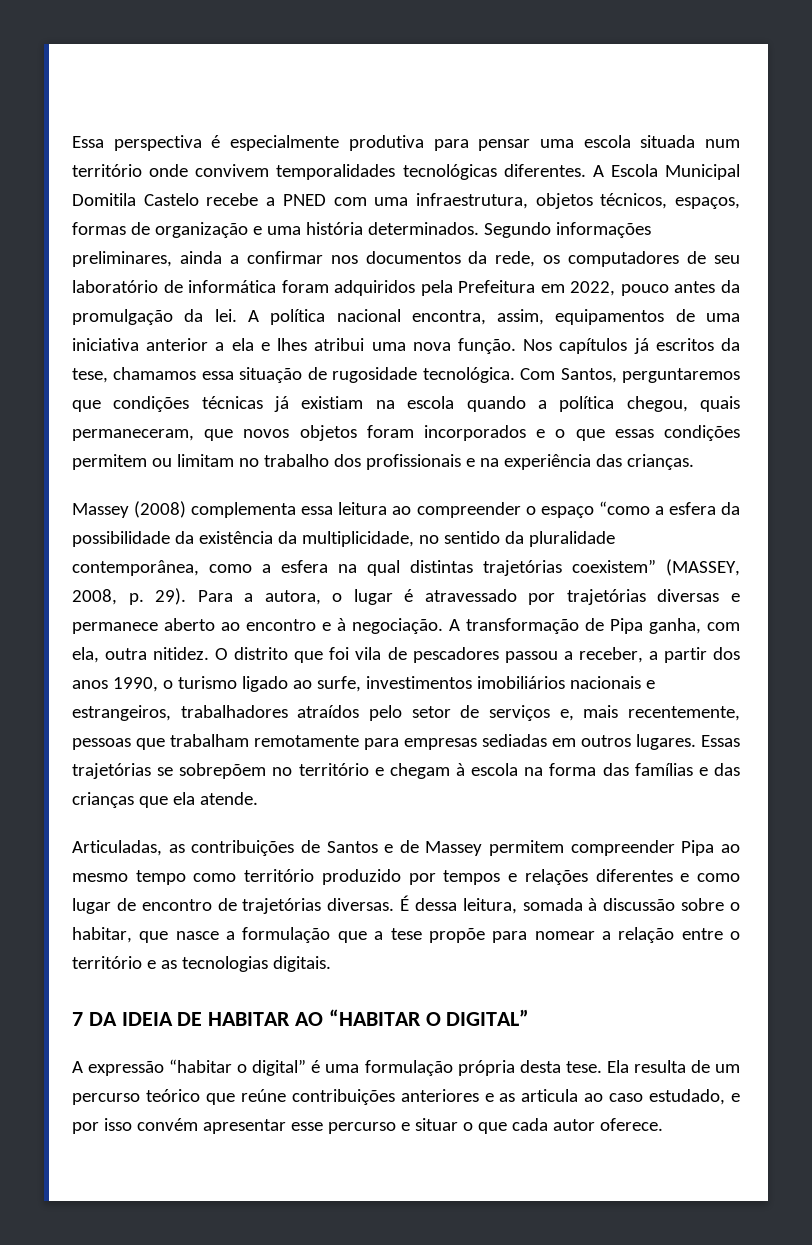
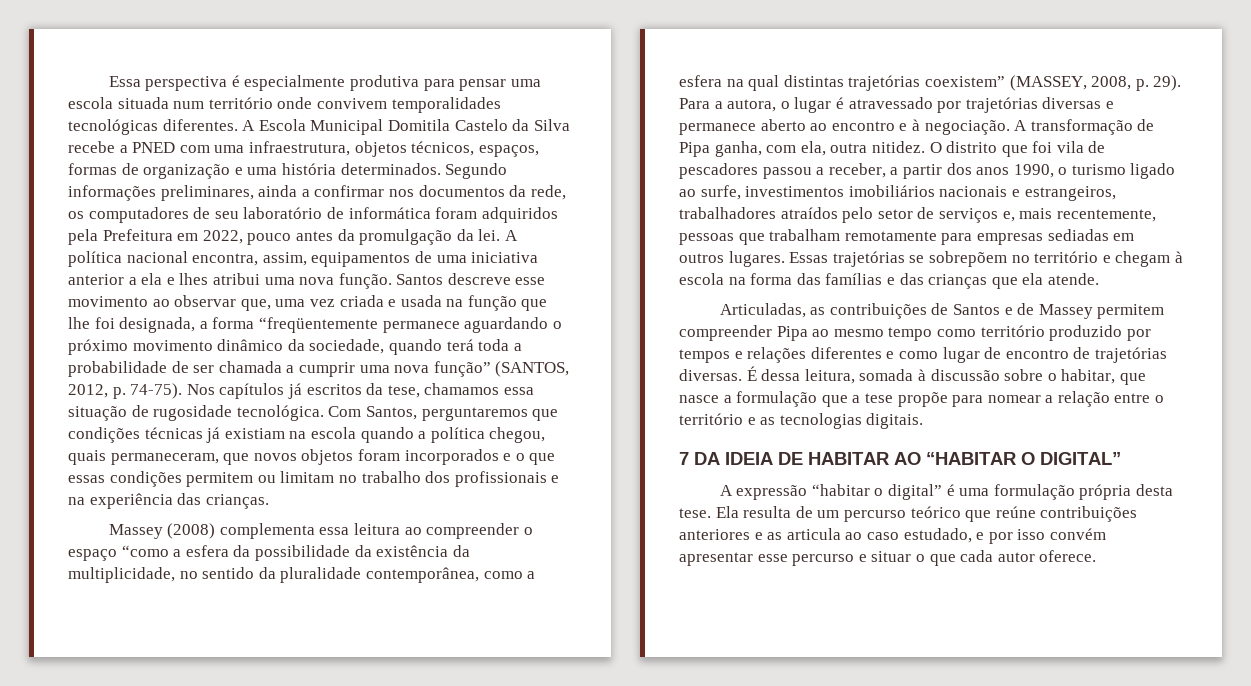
(199, 199) none -> [512,119,570,131] da Silva
(516, 346) none -> [396,273,546,285] [68,295,548,311] [68,317,562,333] [68,339,522,355] [68,361,570,377] [68,383,183,399] Santos descreve esse movimento ao observar que, uma vez criada e usada na função que lhe foi designada, a forma “freqüentemente permanece aguardando o próximo movimento dinâmico da sociedade, quando terá toda a probabilidade de ser chamada a cumprir uma nova função” (SANTOS, 2012, p. 74-75).

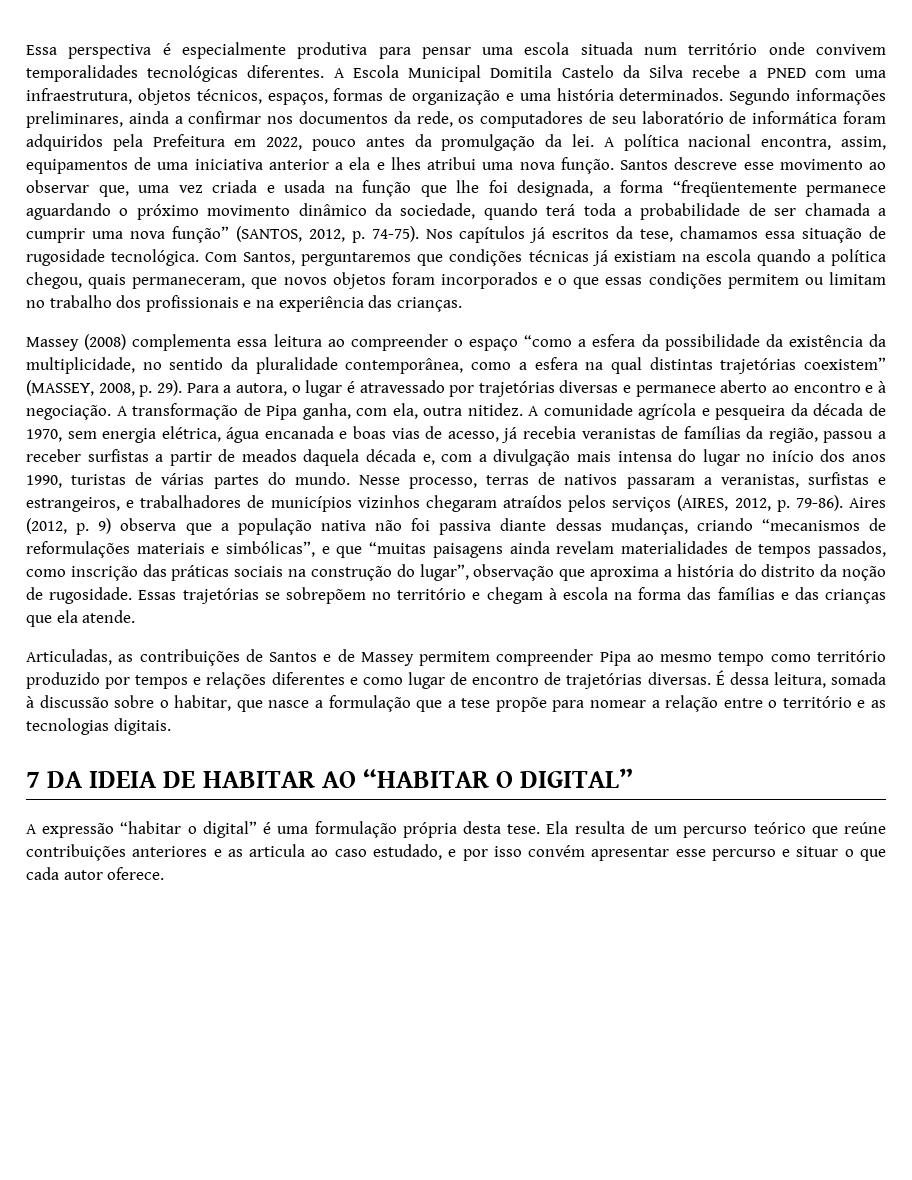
[929,141,1106,157] [679,163,1176,179] [679,185,1116,201] [679,207,1156,223] [679,229,1135,245] [679,251,785,267] O distrito que foi vila de pescadores passou a receber, a partir dos anos 1990, o turismo ligado ao surfe, investimentos imobiliários nacionais e estrangeiros, trabalhadores atraídos pelo setor de serviços e, mais recentemente, pessoas que trabalham remotamente para empresas sediadas em outros lugares. -> [528,403,886,420] [26,426,886,443] [26,449,886,466] [26,472,886,489] [26,495,886,512] [26,518,886,535] [26,541,887,558] [26,564,887,581] [26,587,133,604] A comunidade agrícola e pesqueira da década de 1970, sem energia elétrica, água encanada e boas vias de acesso, já recebia veranistas de famílias da região, passou a receber surfistas a partir de meados daquela década e, com a divulgação mais intensa do lugar no início dos anos 1990, turistas de várias partes do mundo. Nesse processo, terras de nativos passaram a veranistas, surfistas e estrangeiros, e trabalhadores de municípios vizinhos chegaram atraídos pelos serviços (AIRES, 2012, p. 79-86). Aires (2012, p. 9) observa que a população nativa não foi passiva diante dessas mudanças, criando “mecanismos de reformulações materiais e simbólicas”, e que “muitas paisagens ainda revelam materialidades de tempos passados, como inscrição das práticas sociais na construção do lugar”, observação que aproxima a história do distrito da noção de rugosidade.

